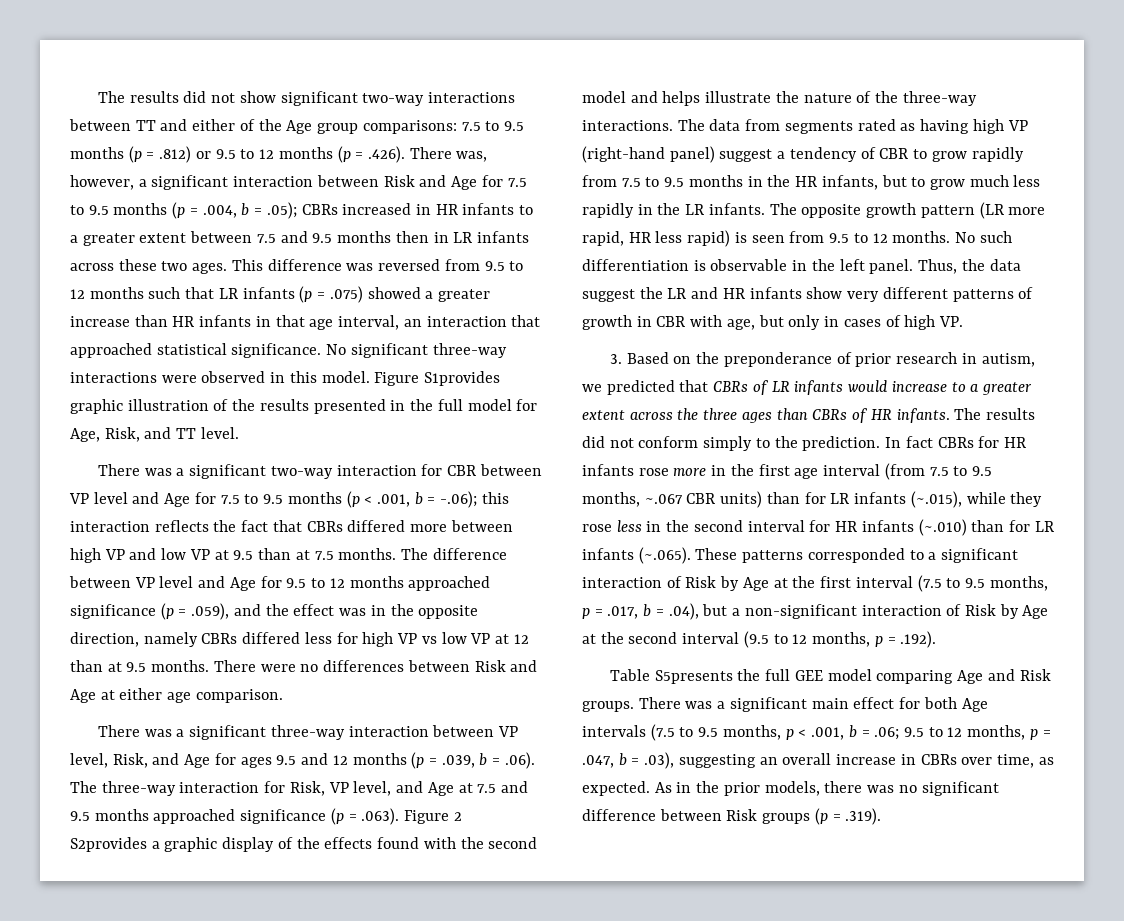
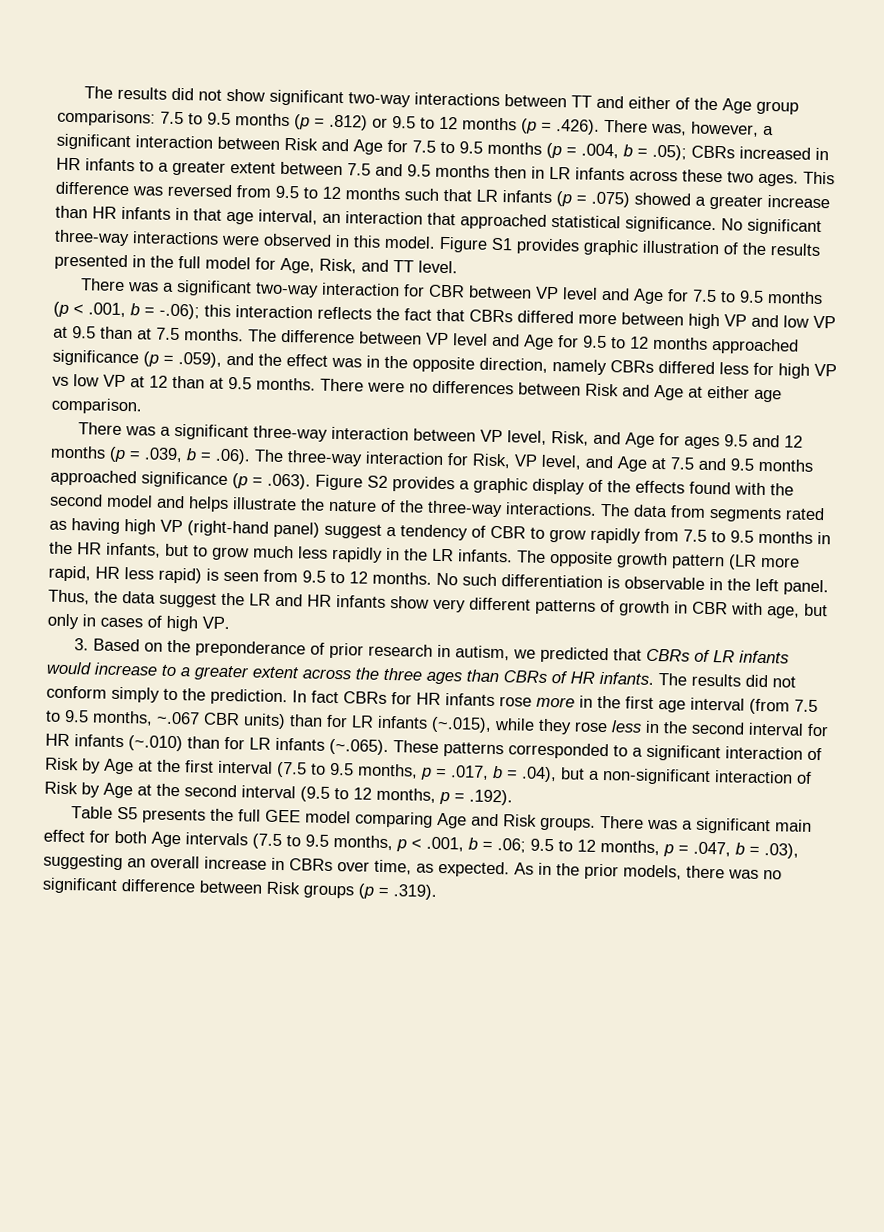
[424,371,501,386] S1provides -> [491,237,580,255] S1 provides
[453,812,462,821] [70,837,147,852] 2 S2provides -> [367,475,455,493] S2 provides
[654,670,733,684] S5presents -> [117,806,207,824] S5 presents

